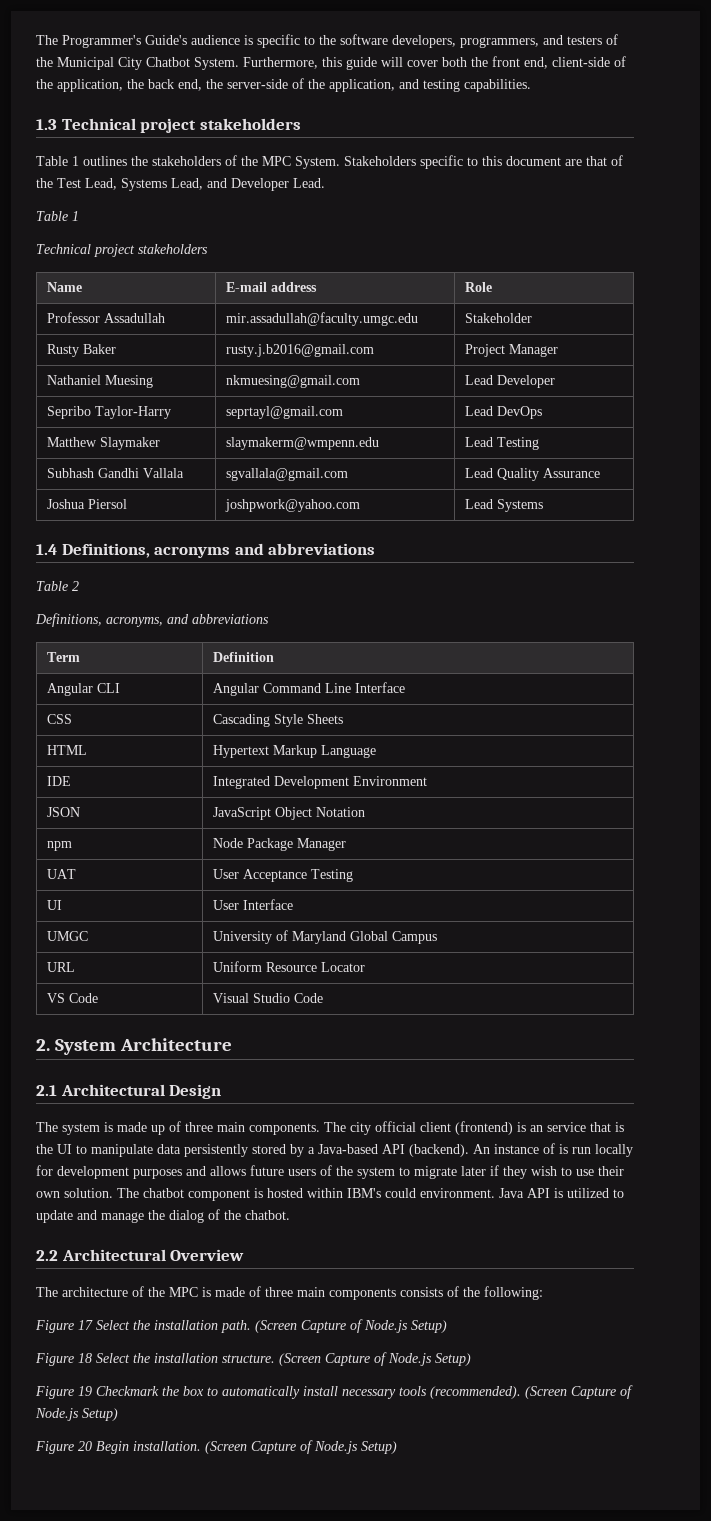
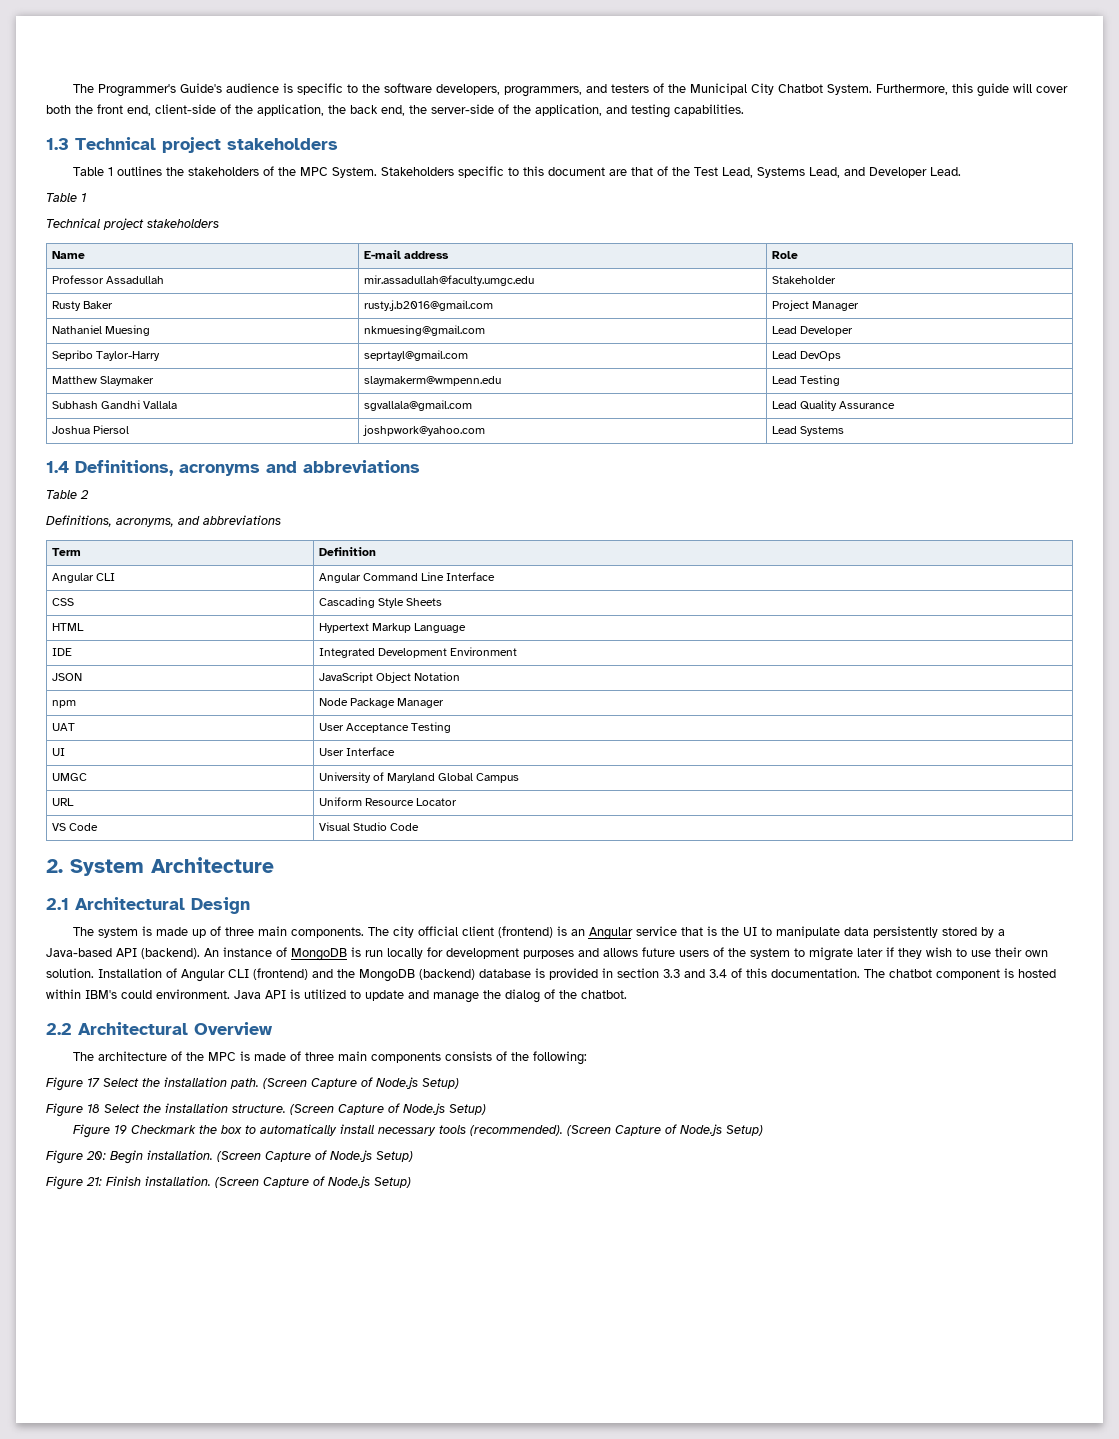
(543, 1128) none -> [588,927,633,940] Angular
(555, 1148) none -> [291,948,347,961] MongoDB
(113, 1193) none -> [98,968,860,982] Installation of Angular CLI (frontend) and the MongoDB (backend) database is provided in section 3.3 and 3.4 of this documentation.
[78,1441,92,1451] 20 -> [86,1151,106,1160] 20:
(397, 1447) none -> [46,1176,411,1190] // Figure 21: Finish installation. (Screen Capture of Node.js Setup)

